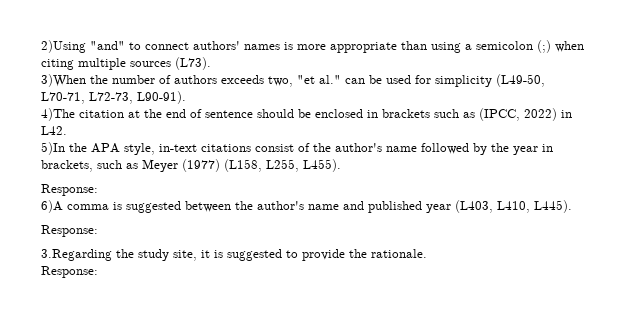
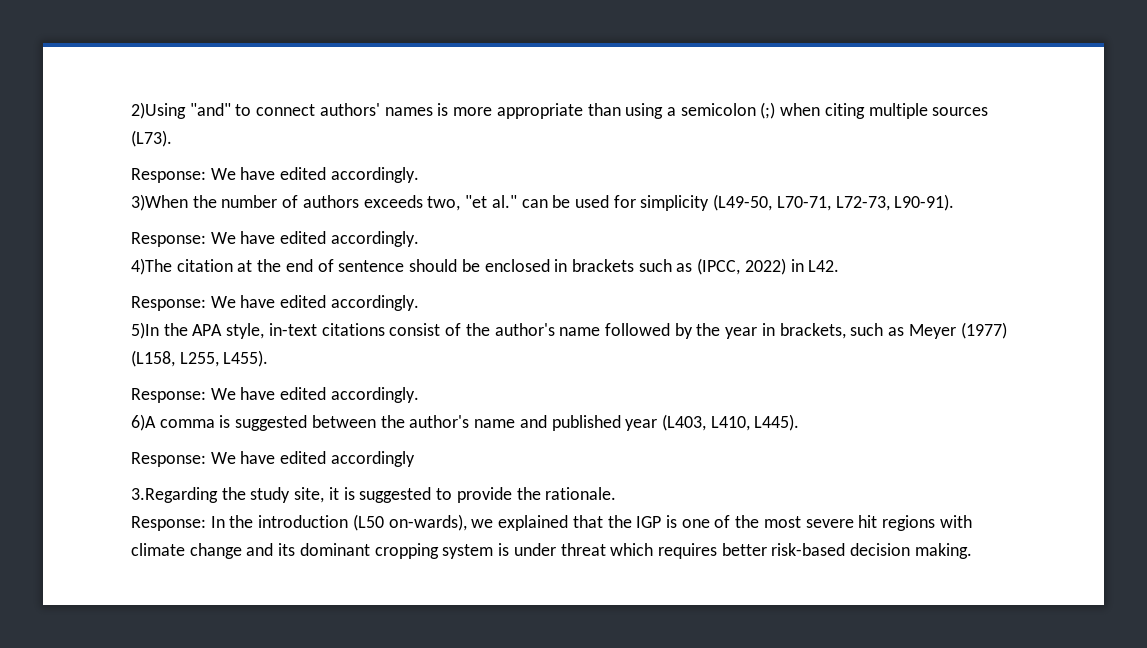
(211, 63) none -> [131,167,419,183] // Response: We have edited accordingly.
(186, 97) none -> [131,231,419,247] // Response: We have edited accordingly.
(67, 130) none -> [131,295,419,311] // Response: We have edited accordingly.
(98, 190) none -> [210,387,419,403] We have edited accordingly.
(98, 231) none -> [210,451,415,467] We have edited accordingly
(98, 272) none -> [210,514,972,531] [131,543,972,559] In the introduction (L50 on-wards), we explained that the IGP is one of the most severe hit regions with climate change and its dominant cropping system is under threat which requires better risk-based decision making.

